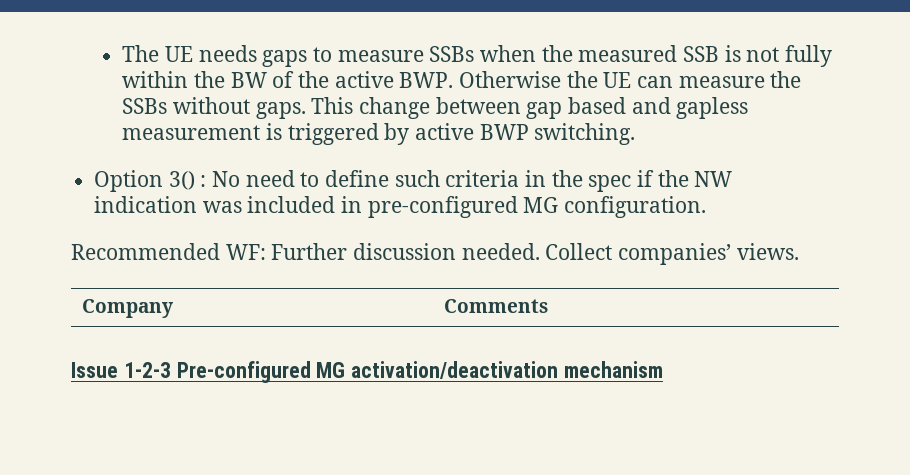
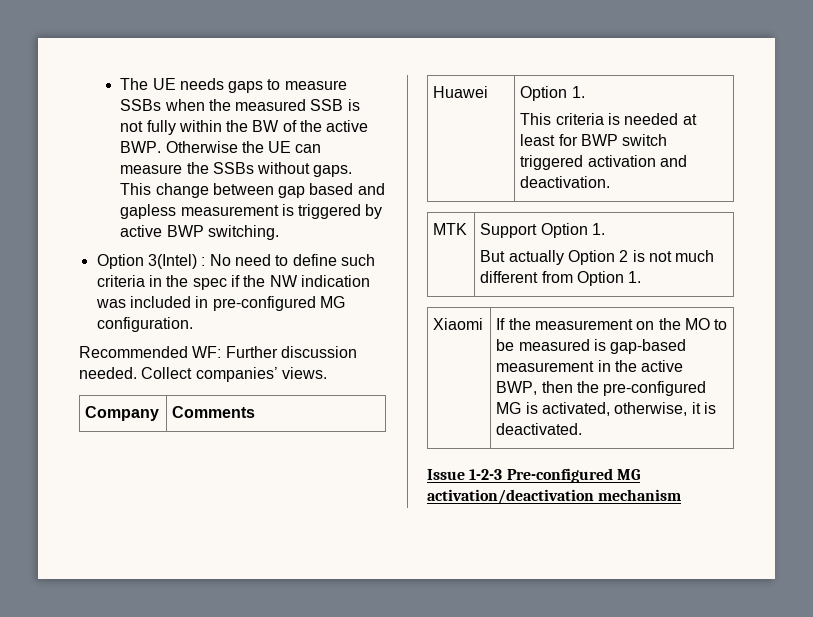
[168,171,195,190] 3() -> [147,254,197,269] 3(Intel)
(548, 306) none -> [433,86,489,98] [520,86,585,101] [520,113,697,125] [520,134,668,146] [520,155,688,170] [520,176,611,188] [433,223,468,235] [480,223,606,238] [480,250,715,265] [480,271,642,286] [433,318,484,330] [496,318,728,330] [496,339,687,354] [496,360,684,372] [496,381,707,396] [496,402,717,416] [496,423,583,435] // Huawei | Option 1. // This criteria is needed at least for BWP switch triggered activation and deactivation. // MTK | Support Option 1. // But actually Option 2 is not much different from Option 1. // Xiaomi | If the measurement on the MO to be measured is gap-based measurement in the active BWP, then the pre-configured MG is activated, otherwise, it is deactivated.

